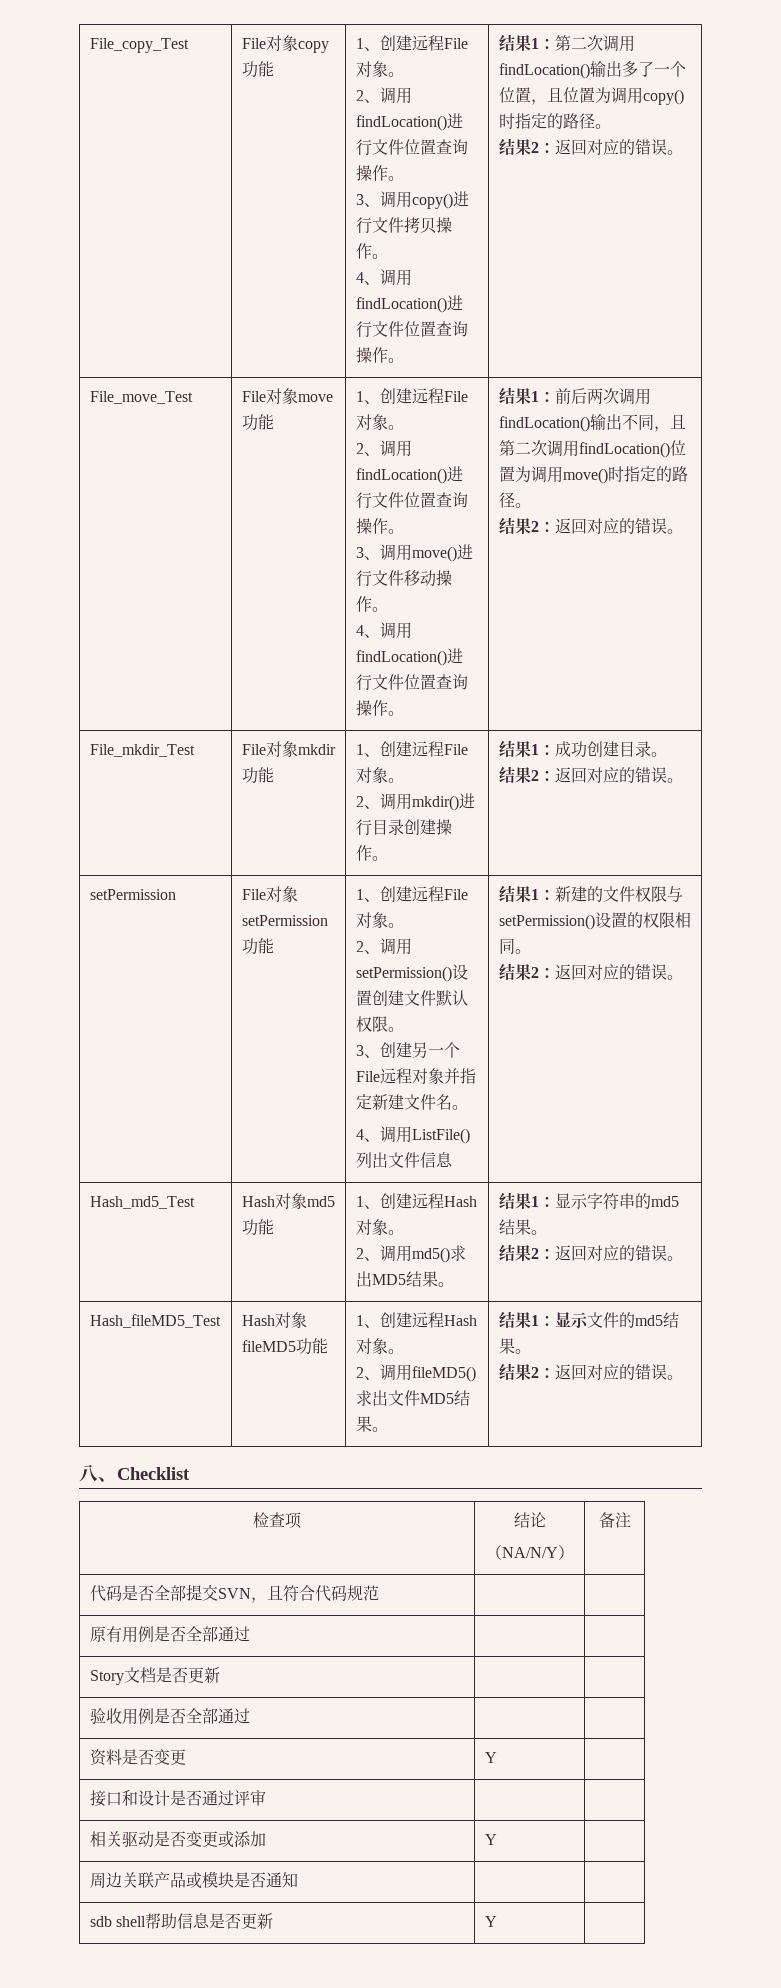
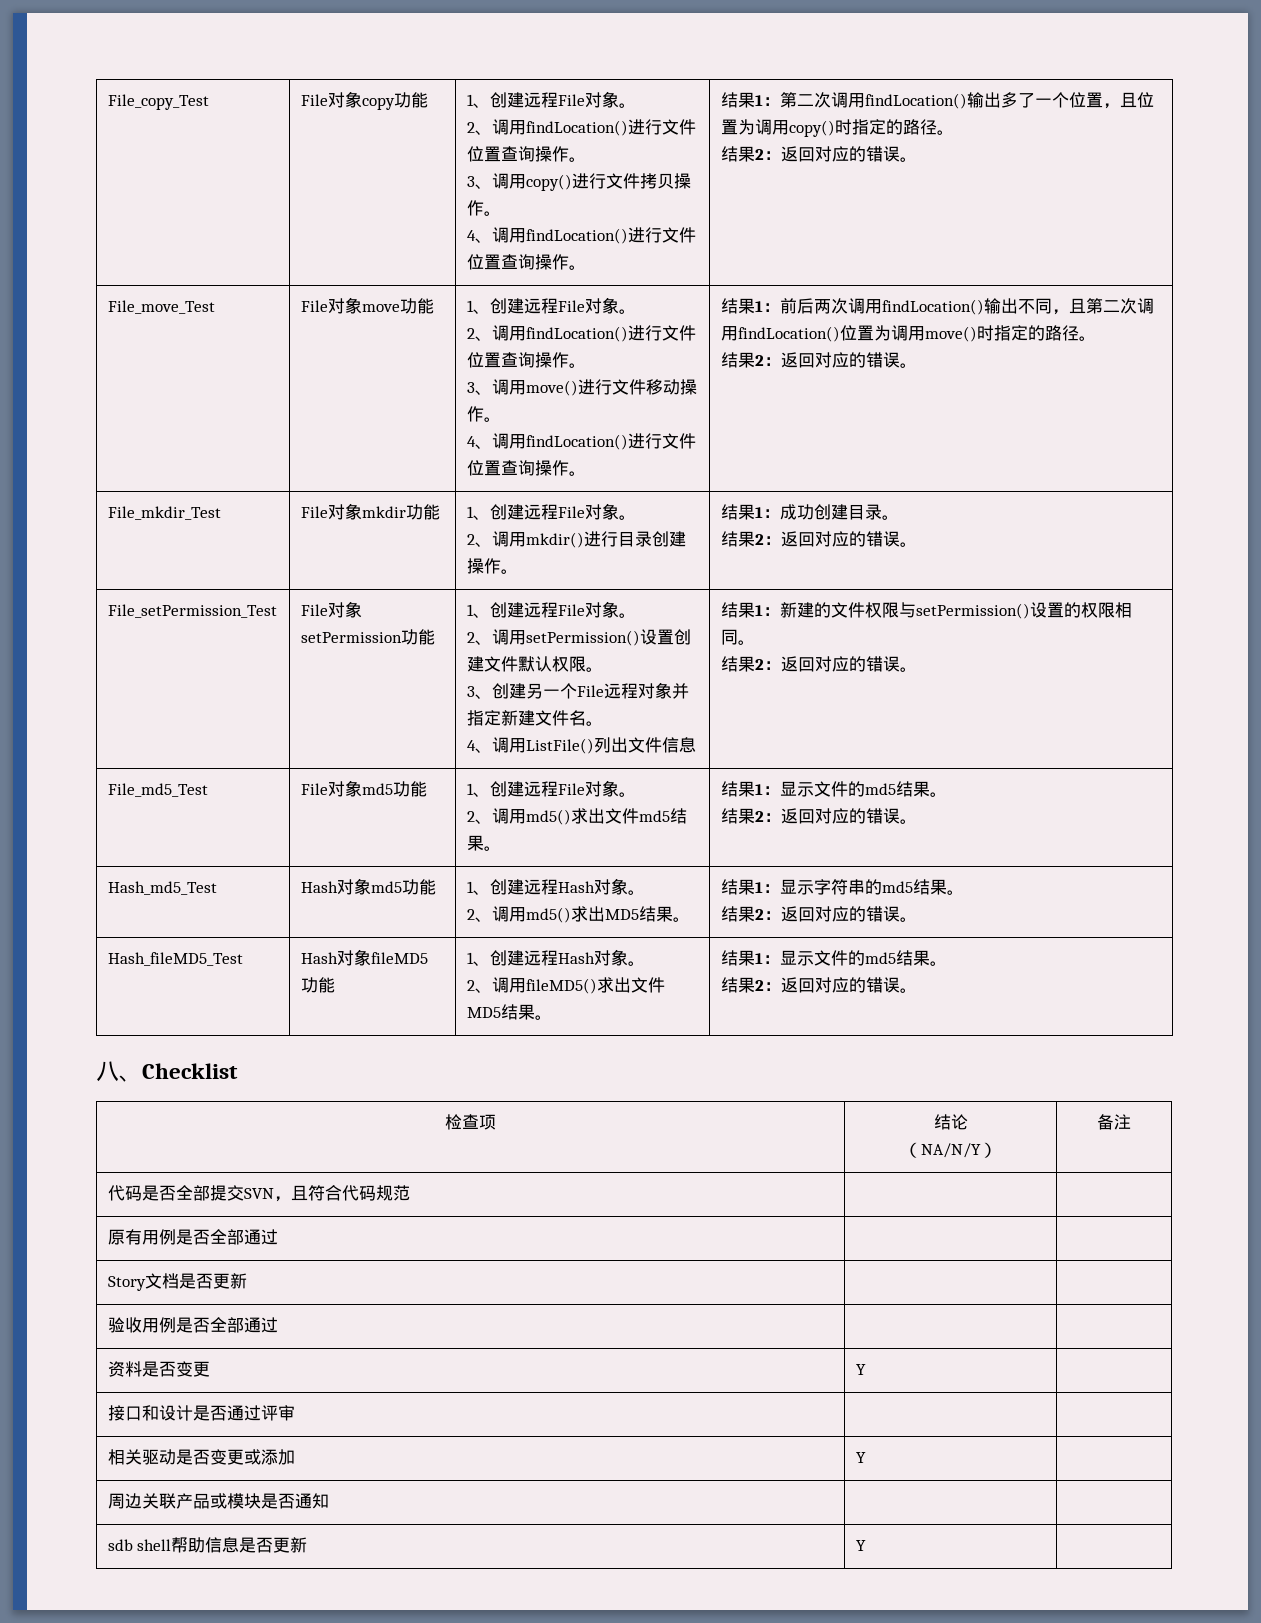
[89,889,176,900] setPermission -> [107,604,277,618] File_setPermission_Test
(683, 977) none -> [107,783,208,797] [300,780,427,797] [466,780,636,797] [466,808,687,825] [466,835,501,851] [720,781,947,797] [720,808,917,824] // File_md5_Test | File对象md5功能 | 1、创建远程File对象。 // 2、调用md5()求出文件md5结果。 | 结果1：显示文件的md5结果。 // 结果2：返回对应的错误。

